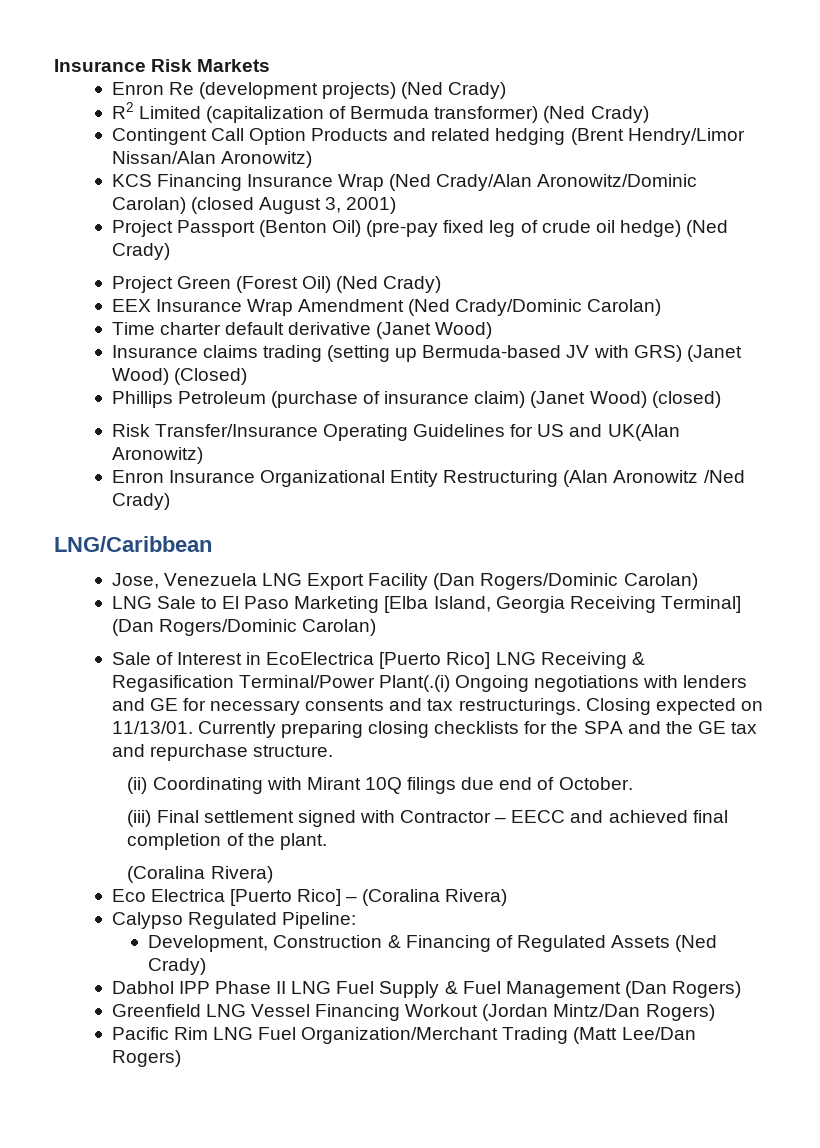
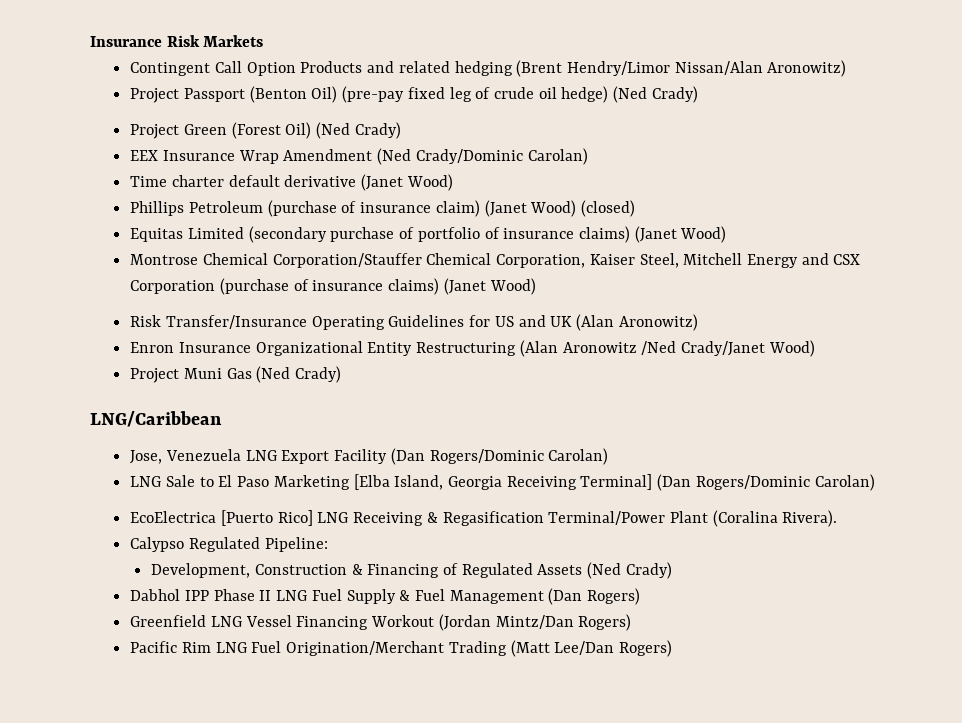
[111,82,507,99] [111,102,649,123] // Enron Re (development projects) (Ned Crady) // R2 Limited (capitalization of Bermuda transformer) (Ned Crady) -> (264, 41) none
[111,174,698,191] [111,197,397,214] // KCS Financing Insurance Wrap (Ned Crady/Alan Aronowitz/Dominic Carolan) (closed August 3, 2001) -> (847, 68) none
[111,345,742,362] [111,368,247,385] // Insurance claims trading (setting up Bermuda-based JV with GRS) (Janet Wood) (Closed) -> (453, 182) none
(721, 399) none -> [130,226,727,243] [130,253,861,268] [130,278,536,295] // Equitas Limited (secondary purchase of portfolio of insurance claims) (Janet Wood) // Montrose Chemical Corporation/Stauffer Chemical Corporation, Kaiser Steel, Mitchell Energy and CSX Corporation (purchase of insurance claims) (Janet Wood)
[607,424,680,441] UK(Alan -> [550,314,614,331] UK (Alan
(745, 476) none -> [680,340,815,357] [130,366,291,383] Crady/Janet Wood) // Project Muni Gas (Ned
[111,652,262,665] Sale of Interest in -> (875, 482) none
[378,675,748,692] [111,698,763,715] [111,721,758,738] [111,744,333,761] [127,777,633,794] [127,810,728,827] [127,833,327,850] [127,866,273,883] [111,889,508,906] Plant(.(i) Ongoing negotiations with lenders and GE for necessary consents and tax restructurings. Closing expected on 11/13/01. Currently preparing closing checklists for the SPA and the GE tax and repurchase structure. // (ii) Coordinating with Mirant 10Q filings due end of October. // (iii) Final settlement signed with Contractor – EECC and achieved final completion of the plant. // (Coralina Rivera) // Eco Electrica [Puerto Rico] – (Coralina Rivera) -> [669,510,838,527] Plant (Coralina Rivera).
[301,1027,499,1044] Organization/Merchant -> [286,641,445,656] Origination/Merchant

